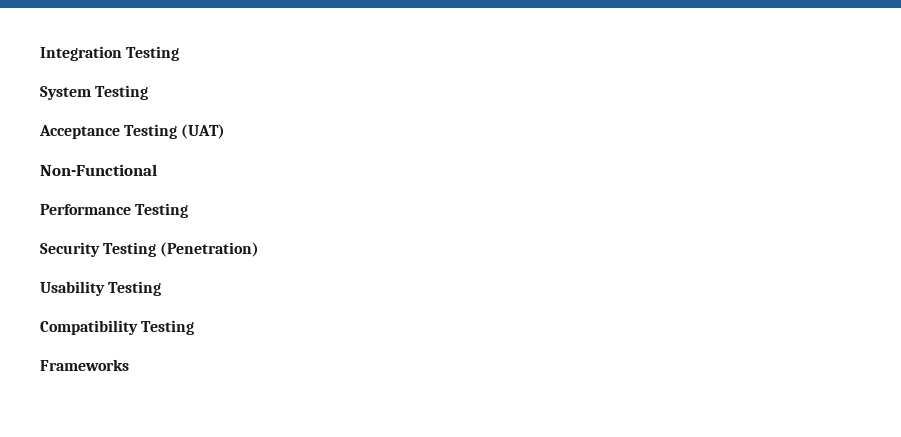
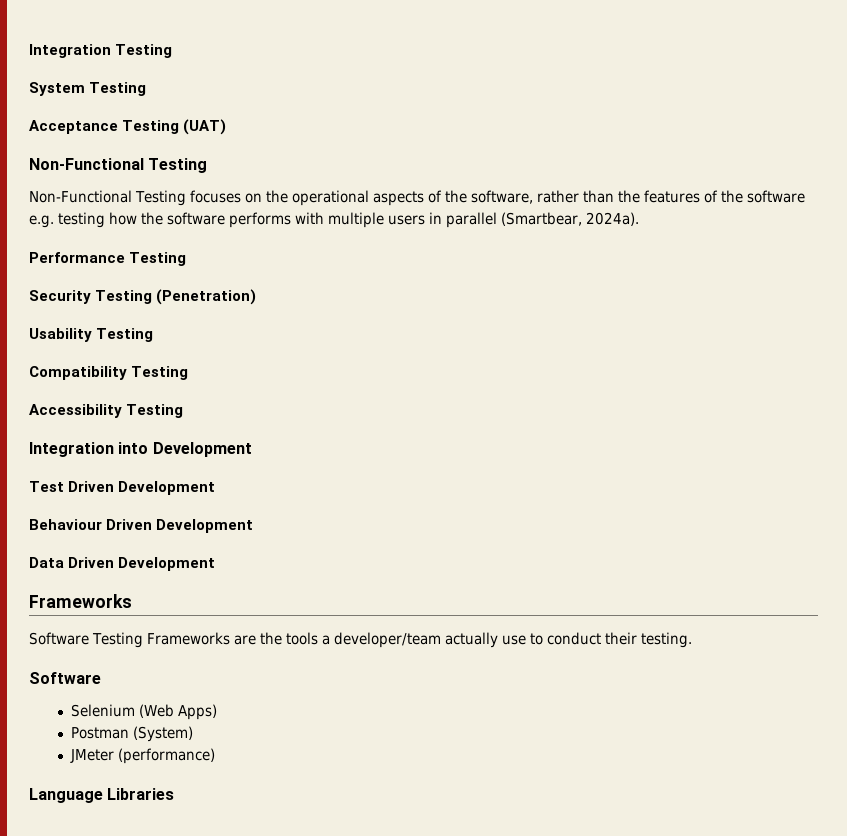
(157, 170) none -> [148,158,208,173] [29,190,805,206] [29,212,639,228] Testing // Non-Functional Testing focuses on the operational aspects of the software, rather than the features of the software e.g. testing how the software performs with multiple users in parallel (Smartbear, 2024a).
[40,359,129,371] Frameworks -> [29,404,184,418] [29,442,252,457] [29,481,216,495] [29,519,254,533] [29,557,216,571] [29,594,132,608] [29,632,692,648] [29,672,101,684] [70,704,217,720] [70,726,193,742] [69,748,215,764] [29,788,175,803] Accessibility Testing // Integration into Development // Test Driven Development // Behaviour Driven Development // Data Driven Development // Frameworks // Software Testing Frameworks are the tools a developer/team actually use to conduct their testing. // Software // Selenium (Web Apps) // Postman (System) // JMeter (performance) // Language Libraries

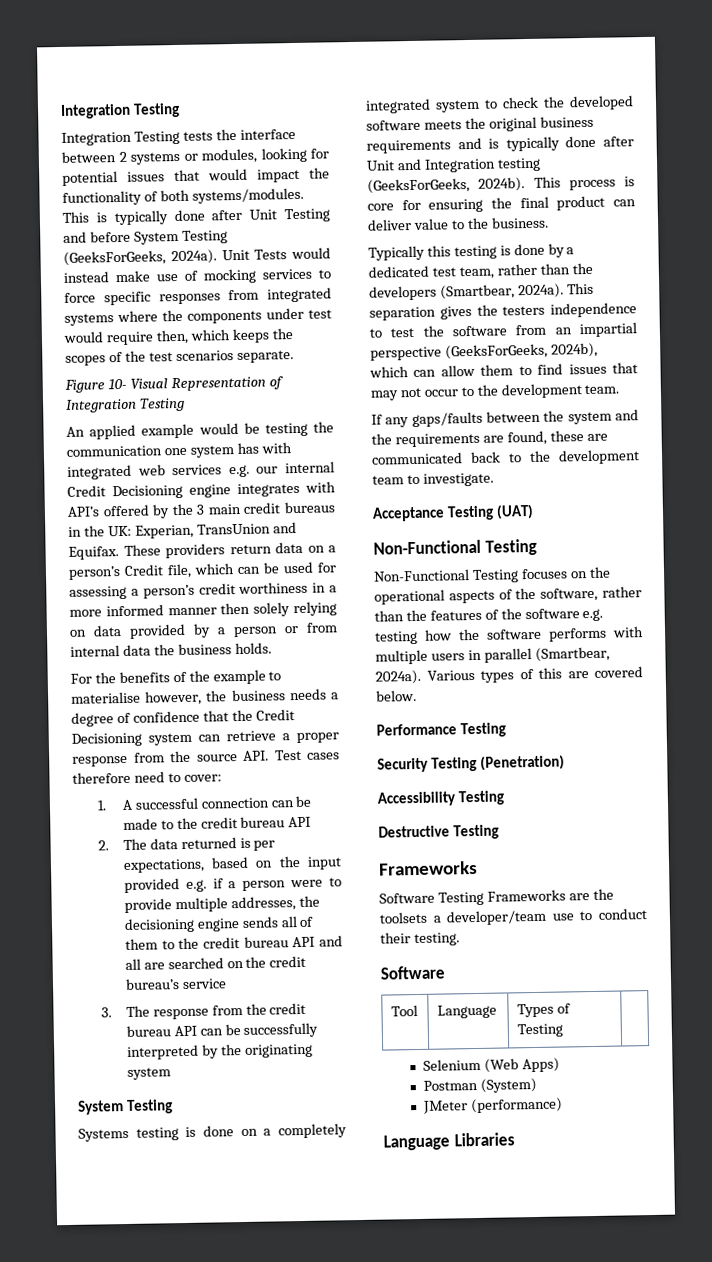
[29,44,173,58] [29,82,147,96] Integration Testing // System Testing -> [60,102,181,119] [61,128,296,146] [61,147,329,165] [62,167,330,186] [62,187,304,206] [62,208,330,226] [63,230,228,245] [63,247,331,266] [63,268,331,284] [64,287,332,306] [64,307,332,326] [63,328,293,346] [65,350,294,366] [64,376,284,393] [66,397,185,413] [66,421,334,440] [66,442,292,458] [67,461,335,480] [67,481,336,500] [67,501,336,519] [68,522,297,539] [68,541,336,560] [68,561,336,580] [69,581,337,600] [69,601,338,617] [69,622,338,639] [70,642,272,657] [70,669,282,685] [71,688,339,706] [71,709,295,727] [71,730,339,747] [72,749,340,767] [72,771,222,784] [96,795,312,811] [122,816,312,831] [97,837,276,851] [122,855,342,874] [123,877,342,894] [123,895,320,914] [123,916,315,934] [124,935,343,951] [124,955,307,971] [124,978,227,991] [100,1002,307,1020] [125,1022,319,1038] [126,1043,313,1060] [126,1067,171,1080] [77,1099,174,1115] [78,1123,347,1142] [365,95,634,114] [366,115,594,132] [366,135,634,154] [366,157,541,173] [367,176,635,194] [367,195,636,213] [367,216,549,231] [368,243,575,261] [368,262,593,280] [369,282,594,301] [369,302,637,321] [369,322,637,338] [370,342,598,361] [369,362,638,378] [370,383,620,401] [371,409,639,428] [371,430,608,448] [371,449,640,465] [372,472,494,487] Integration Testing // Integration Testing tests the interface between 2 systems or modules, looking for potential issues that would impact the functionality of both systems/modules. This is typically done after Unit Testing and before System Testing (GeeksForGeeks, 2024a). Unit Tests would instead make use of mocking services to force specific responses from integrated systems where the components under test would require then, which keeps the scopes of the test scenarios separate. // Figure 10- Visual Representation of Integration Testing // An applied example would be testing the communication one system has with integrated web services e.g. our internal Credit Decisioning engine integrates with API’s offered by the 3 main credit bureaus in the UK: Experian, TransUnion and Equifax. These providers return data on a person’s Credit file, which can be used for assessing a person’s credit worthiness in a more informed manner then solely relying on data provided by a person or from internal data the business holds. // For the benefits of the example to materialise however, the business needs a degree of confidence that the Credit Decisioning system can retrieve a proper response from the source API. Test cases therefore need to cover: // 1. A successful connection can be made to the credit bureau API // 2. The data returned is per expectations, based on the input provided e.g. if a person were to provide multiple addresses, the decisioning engine sends all of them to the credit bureau API and all are searched on the credit bureau’s service // 3. The response from the credit bureau API can be successfully interpreted by the originating system // System Testing // Systems testing is done on a completely integrated system to check the developed software meets the original business requirements and is typically done after Unit and Integration testing (GeeksForGeeks, 2024b). This process is core for ensuring the final product can deliver value to the business. // Typically this testing is done by a dedicated test team, rather than the developers (Smartbear, 2024a). This separation gives the testers independence to test the software from an impartial perspective (GeeksForGeeks, 2024b), which can allow them to find issues that may not occur to the development team. // If any gaps/faults between the system and the requirements are found, these are communicated back to the development team to investigate.
(639, 219) none -> [426,666,643,683] [376,689,417,702] Various types of this are covered below.
[29,328,154,342] [29,366,189,380] [29,404,184,418] [29,442,252,457] [29,481,216,495] [29,519,254,533] [29,557,216,571] Usability Testing // Compatibility Testing // Accessibility Testing // Integration into Development // Test Driven Development // Behaviour Driven Development // Data Driven Development -> [377,790,505,807] [378,824,500,840] Accessibility Testing // Destructive Testing
[285,632,318,645] tools -> [379,911,428,924] toolsets
[444,632,498,648] actually -> (548, 917) none
(101, 678) none -> [390,1005,418,1017] [436,1004,497,1019] [516,1003,571,1018] [516,1023,563,1038] // Tool | Language | Types of Testing |

